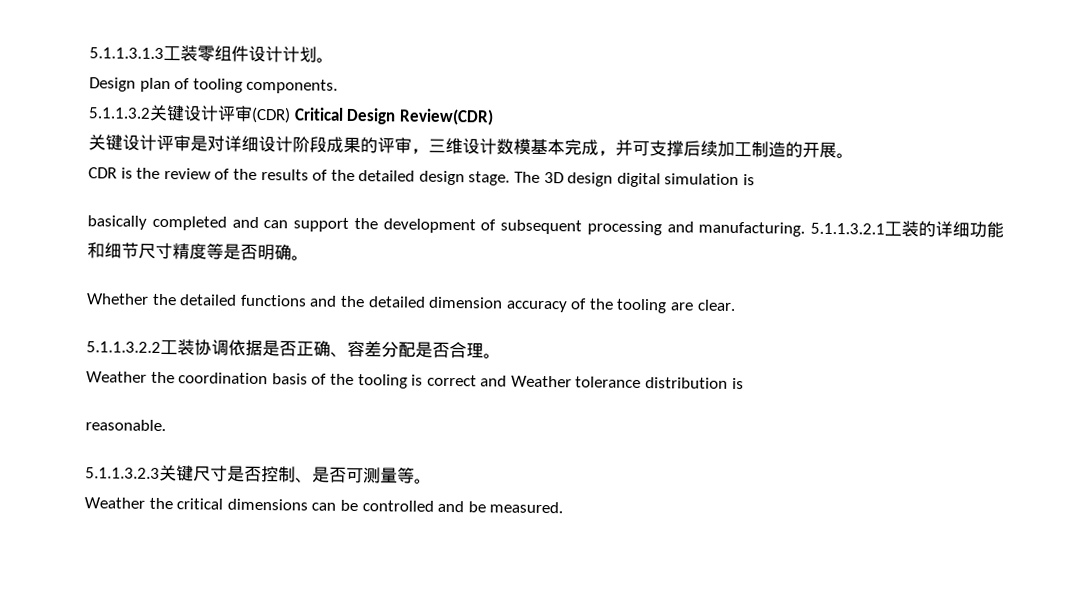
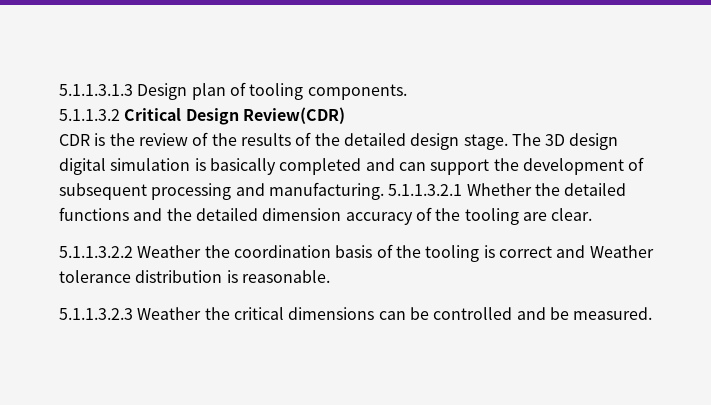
[163,45,334,63] 工装零组件设计计划。 // -> (133, 90) none
[149,104,291,124] 关键设计评审(CDR) -> (120, 115) none
[88,134,854,159] // 关键设计评审是对详细设计阶段成果的评审，三维设计数模基本完成，并可支撑后续加工制造的开展。 -> (345, 115) none
(756, 180) // -> (206, 164) none
[884,220,1004,238] [87,242,309,261] 工装的详细功能和细节尺寸精度等是否明确。 // -> (463, 190) none
[160,339,501,359] 工装协调依据是否正确、容差分配是否合理。 // -> (133, 252) none
(744, 383) // -> (238, 276) none
[159,464,432,484] 关键尺寸是否控制、是否可测量等。 // -> (133, 314) none

